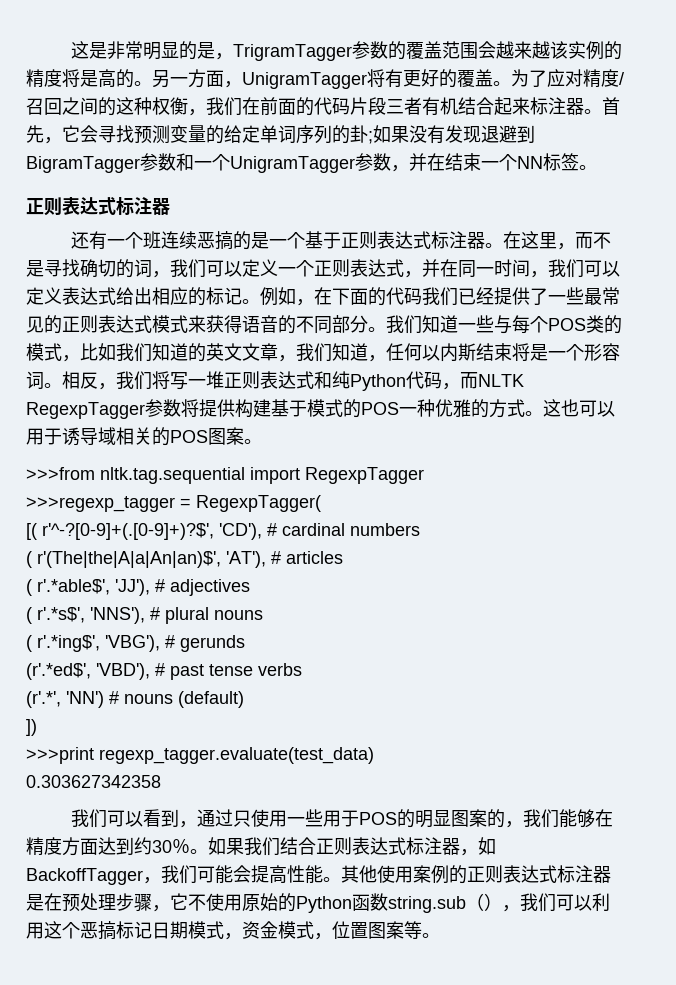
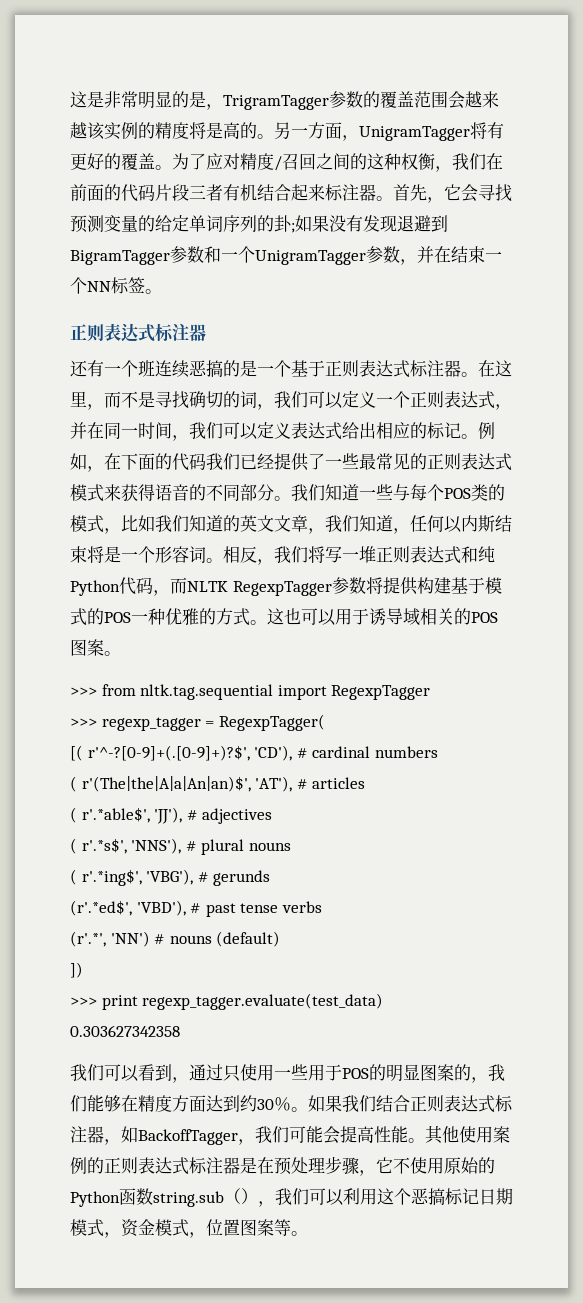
[26,467,95,480] >>>from -> [70,684,136,696] >>> from
[26,496,175,512] >>>regexp_tagger -> [70,717,201,731] >>> regexp_tagger
[26,747,94,764] >>>print -> [70,995,138,1010] >>> print

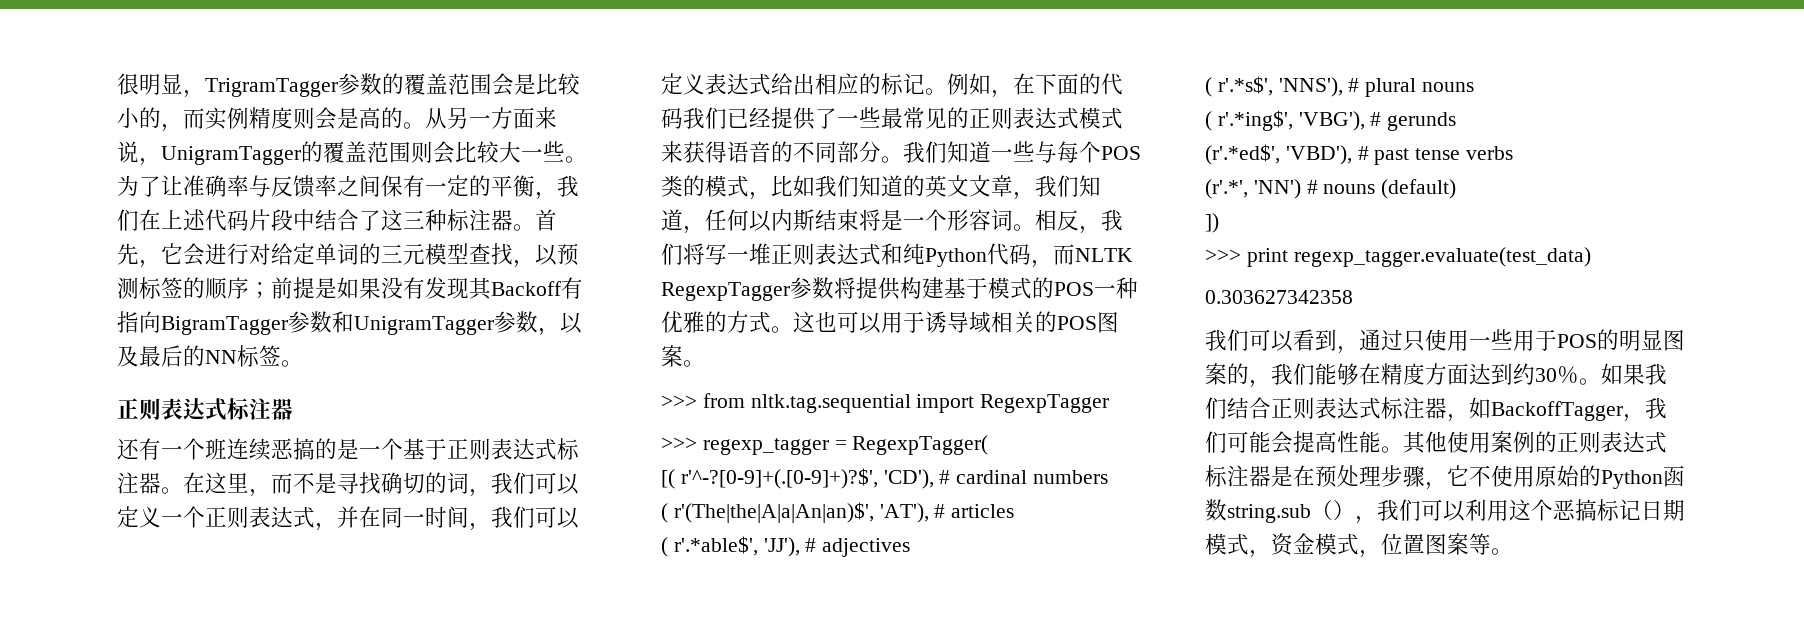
[70,91,206,109] 这是非常明显的是 -> [117,73,183,95] 很明显
[465,91,499,108] [70,122,206,140] 越来越该实例的精度将 -> [514,73,580,95] [117,107,337,132] 是比较小的，而实例精度则会
(274, 136) none -> [425,108,447,129] 从
[342,122,504,141] [70,153,418,171] ，UnigramTagger将有更好的覆盖。为了应对精度/召回之间的这种权 -> [535,107,557,129] [117,141,587,166] [117,175,513,198] 来说，UnigramTagger的覆盖范围则会比较大一些。为了让准确率与反馈率之间保有一定的平
[70,184,121,201] 前面的 -> [161,209,205,231] 上述
[189,184,325,201] 三者有机结合起来 -> [293,209,447,231] 中结合了这三种
[478,184,512,202] [70,215,448,233] 寻找预测变量的给定单词序列的卦;如果没有发现退避到 -> [205,243,579,268] [117,277,583,300] [117,311,161,333] 进行对给定单词的三元模型查找，以预测标签的顺序；前提是如果没有发现其Backoff有指向
[221,246,255,263] 一个 -> (354, 322) none
[417,246,502,263] [70,277,87,294] 并在结束一个 -> [560,312,582,334] [117,345,205,367] 以及最后的

